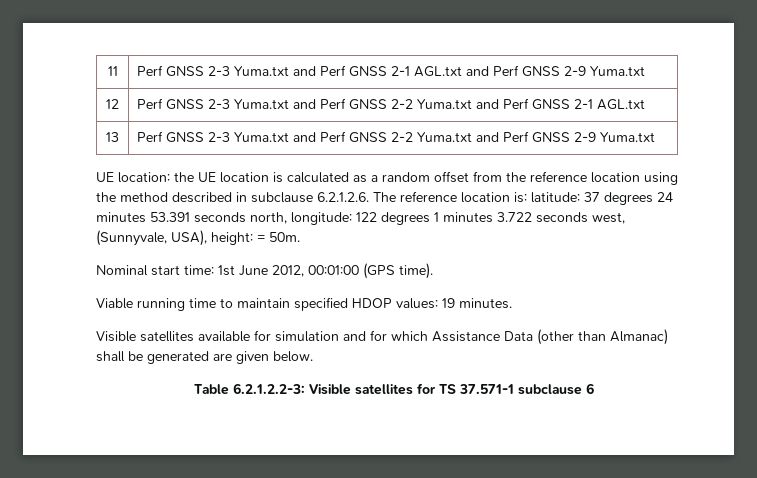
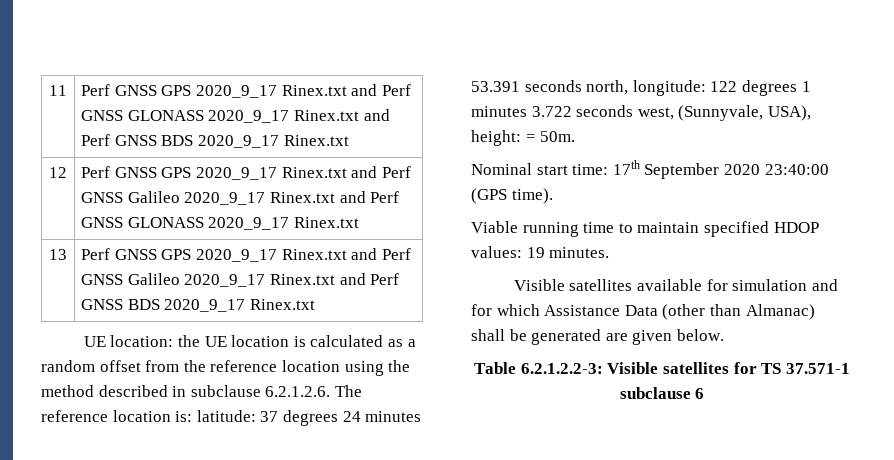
[208,65,646,77] [106,99,119,109] [137,98,646,110] [106,132,119,142] [137,131,656,143] 2-3 Yuma.txt and Perf GNSS 2-1 AGL.txt and Perf GNSS 2-9 Yuma.txt // 12 | Perf GNSS 2-3 Yuma.txt and Perf GNSS 2-2 Yuma.txt and Perf GNSS 2-1 AGL.txt // 13 | Perf GNSS 2-3 Yuma.txt and Perf GNSS 2-2 Yuma.txt and Perf GNSS 2-9 Yuma.txt -> [161,84,411,98] [81,109,390,123] [81,134,349,148] [49,167,67,178] [81,166,411,180] [81,191,400,205] [81,217,360,230] [49,249,67,260] [81,248,411,262] [81,273,400,287] [81,299,316,312] GPS 2020_9_17 Rinex.txt and Perf GNSS GLONASS 2020_9_17 Rinex.txt and Perf GNSS BDS 2020_9_17 Rinex.txt // 12 | Perf GNSS GPS 2020_9_17 Rinex.txt and Perf GNSS Galileo 2020_9_17 Rinex.txt and Perf GNSS GLONASS 2020_9_17 Rinex.txt // 13 | Perf GNSS GPS 2020_9_17 Rinex.txt and Perf GNSS Galileo 2020_9_17 Rinex.txt and Perf GNSS BDS 2020_9_17 Rinex.txt
[218,265,359,277] 1st June 2012, 00:01:00 -> [612,160,829,179] 17th September 2020 23:40:00

